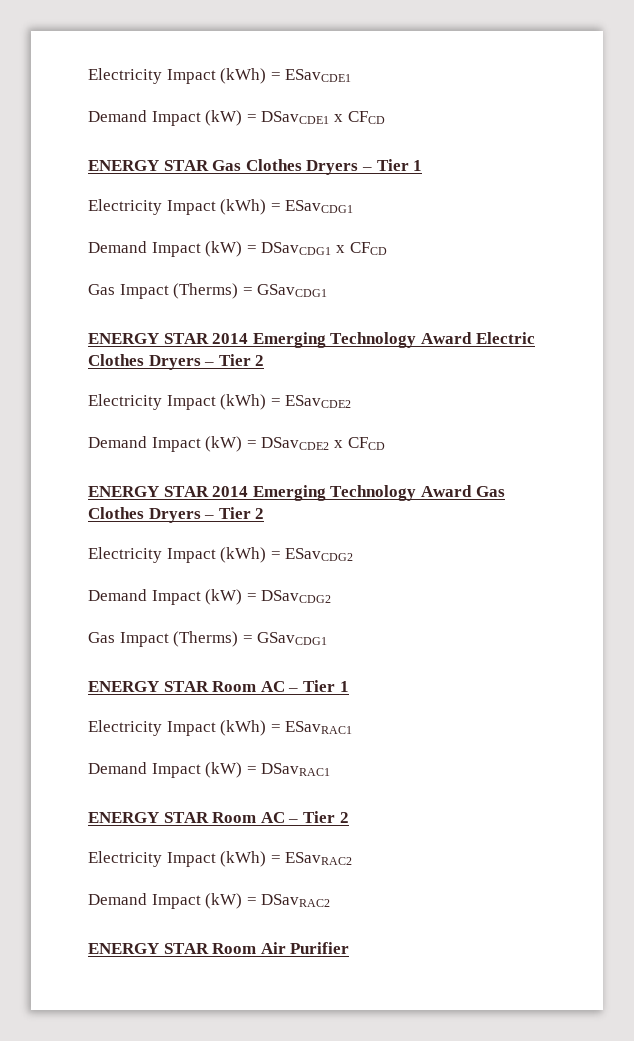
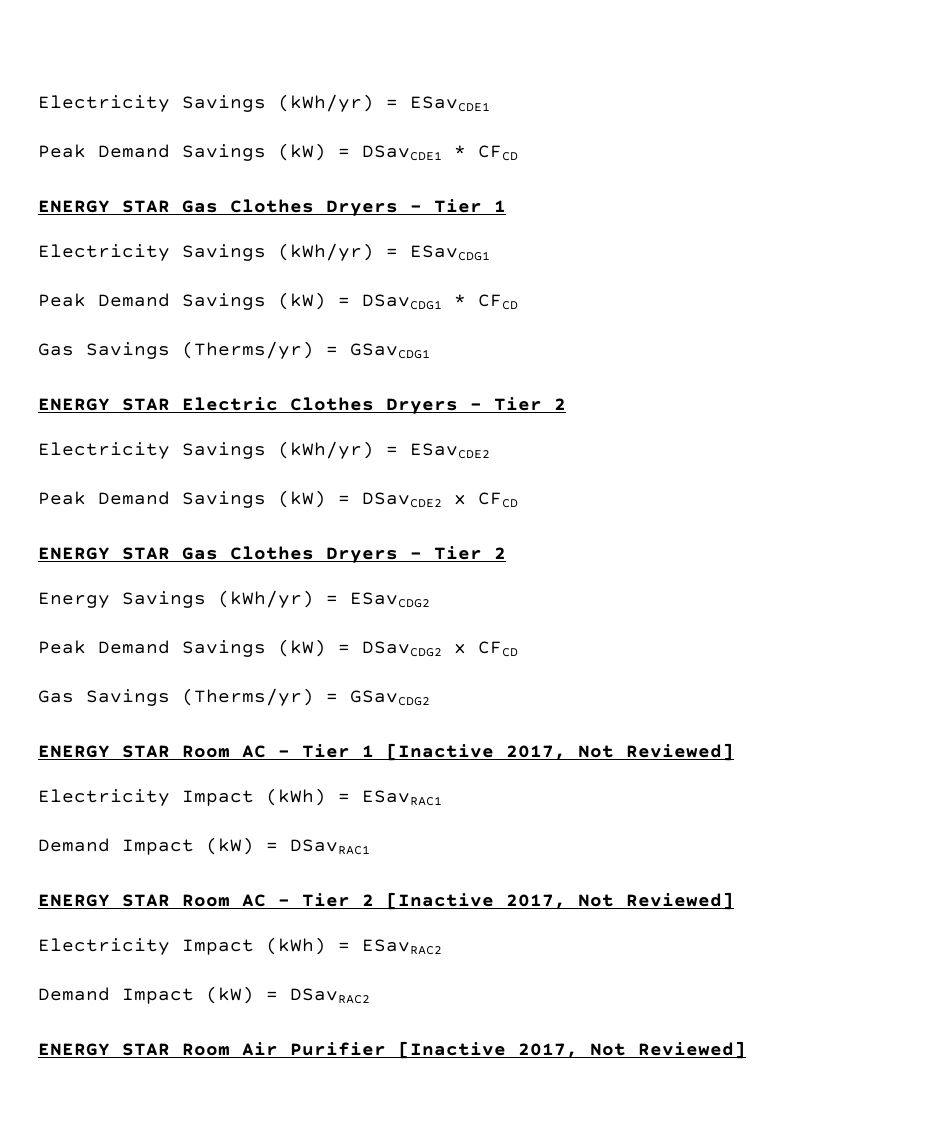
[88,68,267,84] Electricity Impact (kWh) -> [38,94,374,112] Electricity Savings (kWh/yr)
[88,110,201,126] Demand Impact -> [38,144,266,161] Peak Demand Savings
[333,114,343,122] x -> [454,145,466,157] *
[166,199,267,215] Impact (kWh) -> [182,243,374,261] Savings (kWh/yr)
[88,241,201,257] Demand Impact -> [38,293,266,310] Peak Demand Savings
[335,242,387,255] [88,283,328,299] [88,332,472,348] x CFCD // Gas Impact (Therms) = GSavCDG1 // ENERGY STAR 2014 Emerging Technology Award -> [454,294,518,310] [38,341,430,359] [38,398,170,411] * CFCD // Gas Savings (Therms/yr) = GSavCDG1 // ENERGY STAR
[166,394,267,410] Impact (kWh) -> [182,441,374,459] Savings (kWh/yr)
[88,436,201,452] Demand Impact -> [38,491,266,508] Peak Demand Savings
[212,485,472,501] 2014 Emerging Technology Award -> (170, 553) none
[88,547,267,563] Electricity Impact (kWh) -> [38,590,314,608] Energy Savings (kWh/yr)
[88,589,201,605] Demand Impact -> [38,640,266,657] Peak Demand Savings
[88,631,328,647] // Gas Impact (Therms) = GSavCDG1 -> [454,641,518,657] [38,688,430,706] x CFCD // Gas Savings (Therms/yr) = GSavCDG2
(349, 686) none -> [386,743,734,761] [Inactive 2017, Not Reviewed]
(349, 817) none -> [386,892,734,910] [Inactive 2017, Not Reviewed]
(350, 948) none -> [398,1041,746,1059] [Inactive 2017, Not Reviewed]

